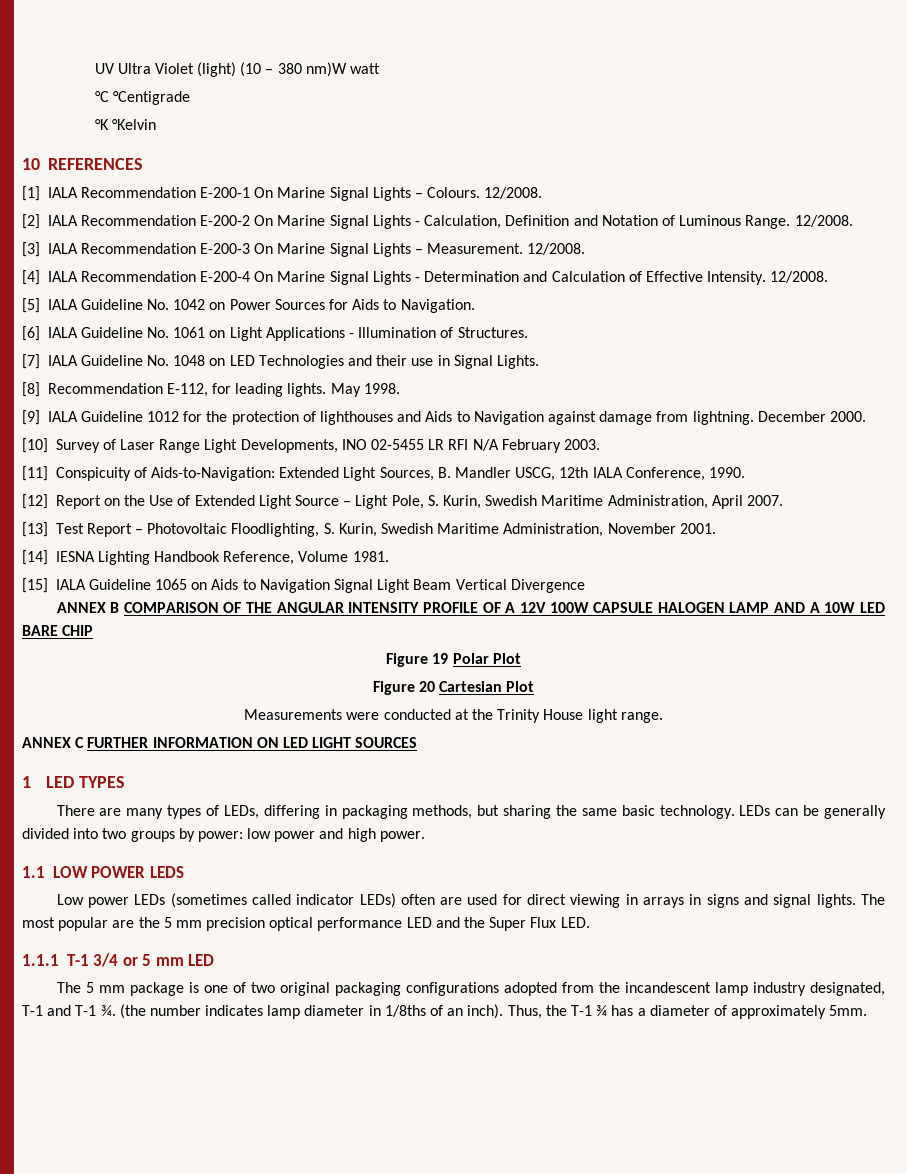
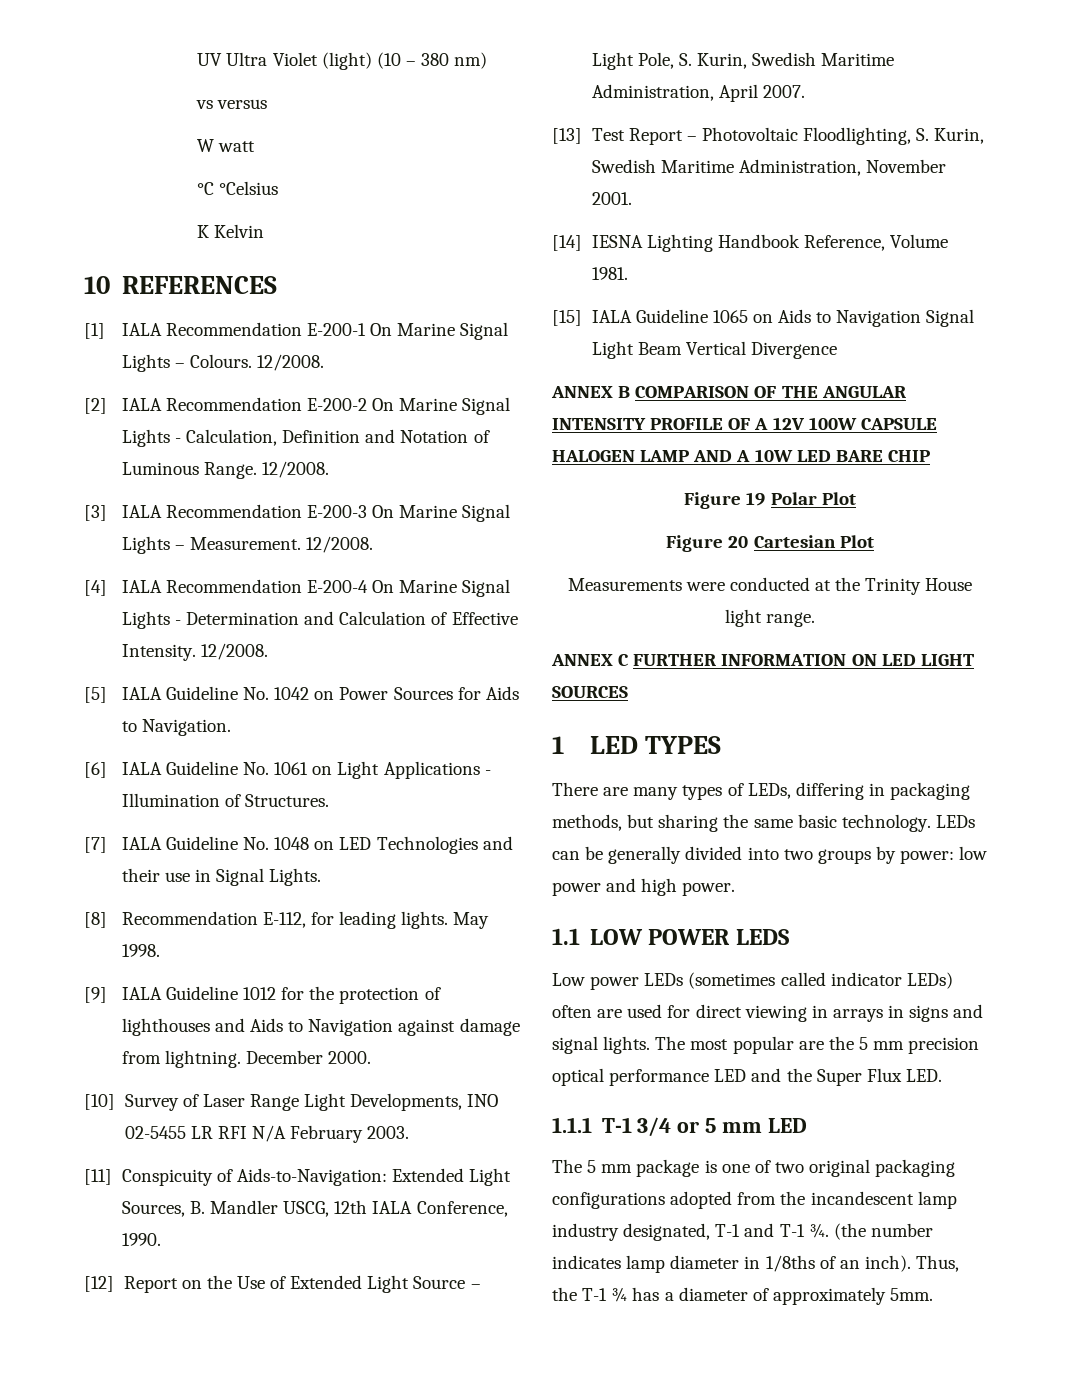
[305,62,347,77] nm)W -> [454,52,488,69] [196,99,268,109] [197,139,215,152] nm) // vs versus // W
[112,91,190,105] [94,119,156,130] °Centigrade // °K °Kelvin -> [219,181,279,195] [197,224,265,238] °Celsius // K Kelvin

